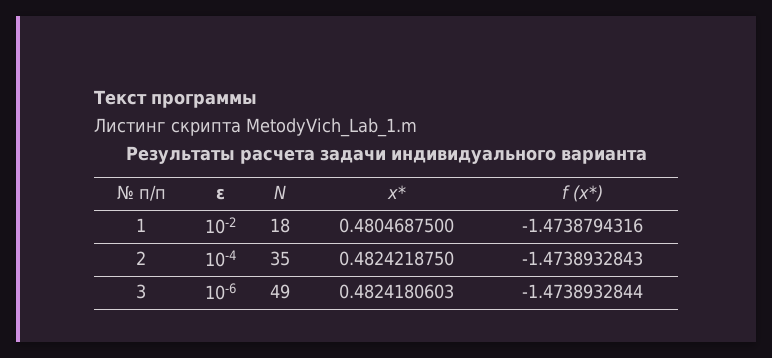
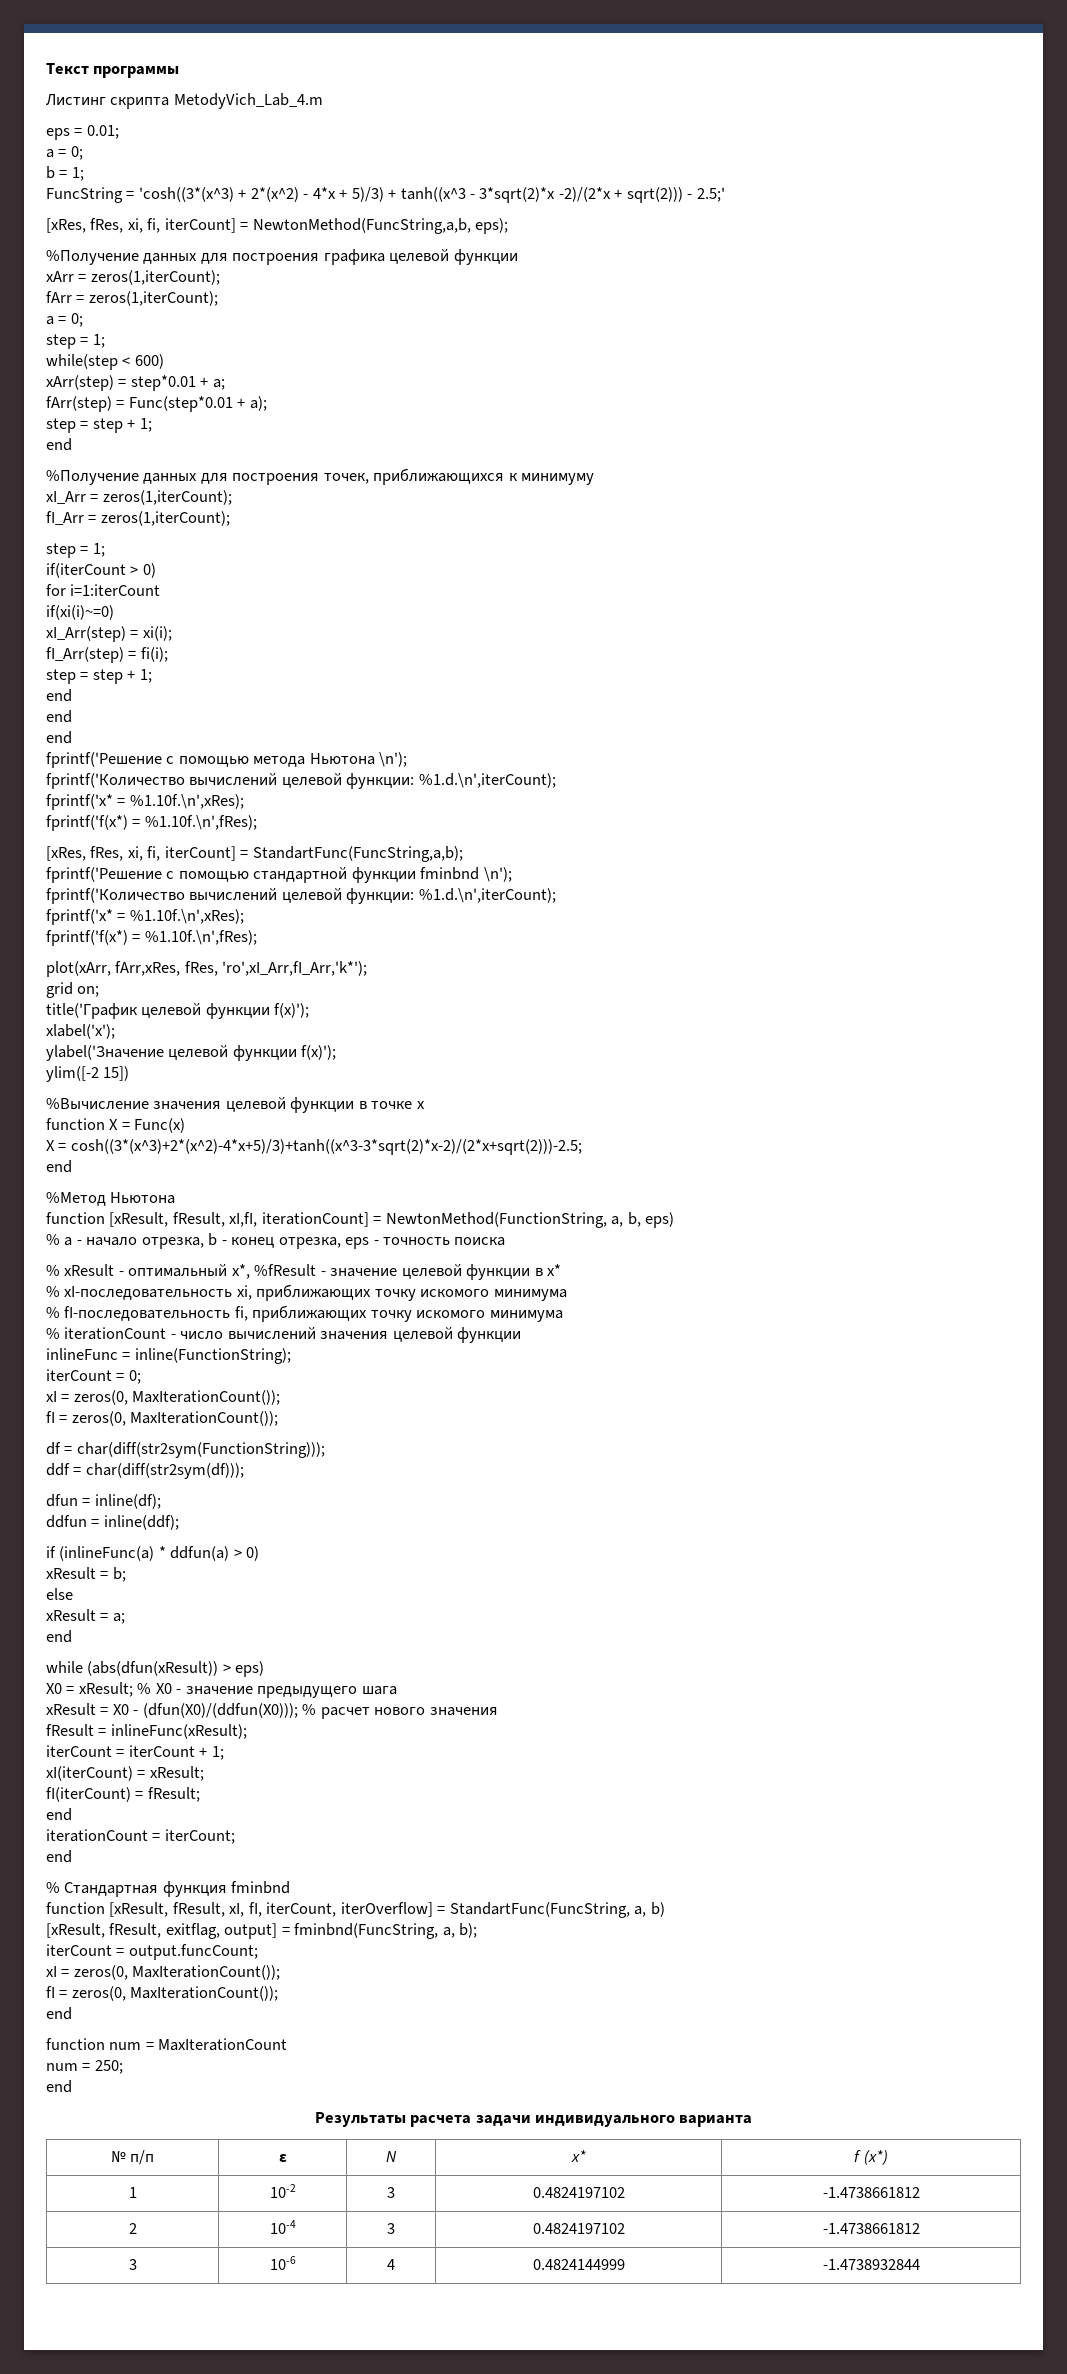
[246,118,417,137] MetodyVich_Lab_1.m -> [173,93,323,109] [46,125,119,140] [46,146,83,160] [46,166,84,181] [46,187,725,203] [46,218,509,234] [46,249,518,265] [46,270,220,285] [46,291,218,306] [46,313,83,327] [46,334,105,349] [46,354,164,370] [46,375,225,391] [46,396,267,412] [46,418,152,433] [46,438,72,451] [46,468,595,485] [46,490,232,505] [46,511,230,526] [46,543,105,558] [46,563,156,578] [46,584,161,596] [46,605,114,620] [46,626,172,642] [46,647,168,663] [46,669,152,684] [46,689,72,702] [46,710,72,723] [46,731,72,744] [46,752,408,768] [46,773,556,789] [46,794,244,810] [46,815,257,831] [46,846,463,862] [46,867,512,883] [46,888,556,904] [46,909,244,925] [46,930,257,946] [46,961,368,977] [46,982,100,998] [46,1003,310,1019] [46,1024,115,1039] [46,1045,337,1061] [46,1066,130,1082] [46,1097,425,1113] [46,1118,186,1133] [46,1139,582,1155] [46,1160,72,1173] [46,1192,176,1206] [46,1212,675,1228] [46,1233,506,1249] [46,1264,562,1280] [46,1284,567,1301] [46,1305,563,1322] [46,1327,522,1343] [46,1348,291,1364] [46,1369,141,1384] [46,1390,281,1405] [46,1411,279,1426] [46,1442,325,1458] [46,1463,244,1479] [46,1494,161,1509] [46,1515,179,1530] [46,1546,260,1561] [46,1567,126,1582] [46,1588,73,1600] [46,1609,125,1624] [46,1630,72,1643] [46,1661,265,1677] [46,1682,397,1698] [46,1703,498,1719] [46,1724,247,1739] [46,1745,224,1760] [46,1766,204,1781] [46,1787,200,1802] [46,1808,72,1821] [46,1829,235,1844] [46,1850,72,1863] [46,1881,291,1897] [46,1902,665,1918] [46,1923,478,1939] [46,1944,258,1960] [46,1965,281,1980] [46,1986,279,2001] [46,2007,72,2020] [46,2038,288,2051] [46,2060,123,2074] [46,2080,72,2093] MetodyVich_Lab_4.m // eps = 0.01; // a = 0; // b = 1; // FuncString = 'cosh((3*(x^3) + 2*(x^2) - 4*x + 5)/3) + tanh((x^3 - 3*sqrt(2)*x -2)/(2*x + sqrt(2))) - 2.5;' // [xRes, fRes, xi, fi, iterCount] = NewtonMethod(FuncString,a,b, eps); // %Получение данных для построения графика целевой функции // xArr = zeros(1,iterCount); // fArr = zeros(1,iterCount); // a = 0; // step = 1; // while(step < 600) // xArr(step) = step*0.01 + a; // fArr(step) = Func(step*0.01 + a); // step = step + 1; // end // %Получение данных для построения точек, приближающихся к минимуму // xI_Arr = zeros(1,iterCount); // fI_Arr = zeros(1,iterCount); // step = 1; // if(iterCount > 0) // for i=1:iterCount // if(xi(i)~=0) // xI_Arr(step) = xi(i); // fI_Arr(step) = fi(i); // step = step + 1; // end // end // end // fprintf('Решение с помощью метода Ньютона \n'); // fprintf('Количество вычислений целевой функции: %1.d.\n',iterCount); // fprintf('x* = %1.10f.\n',xRes); // fprintf('f(x*) = %1.10f.\n',fRes); // [xRes, fRes, xi, fi, iterCount] = StandartFunc(FuncString,a,b); // fprintf('Решение с помощью стандартной функции fminbnd \n'); // fprintf('Количество вычислений целевой функции: %1.d.\n',iterCount); // fprintf('x* = %1.10f.\n',xRes); // fprintf('f(x*) = %1.10f.\n',fRes); // plot(xArr, fArr,xRes, fRes, 'ro',xI_Arr,fI_Arr,'k*'); // grid on; // title('График целевой функции f(x)'); // xlabel('x'); // ylabel('Значение целевой функции f(x)'); // ylim([-2 15]) // %Вычисление значения целевой функции в точке х // function X = Func(x) // X = cosh((3*(x^3)+2*(x^2)-4*x+5)/3)+tanh((x^3-3*sqrt(2)*x-2)/(2*x+sqrt(2)))-2.5; // end // %Метод Ньютона // function [xResult, fResult, xI,fI, iterationCount] = NewtonMethod(FunctionString, a, b, eps) // % a - начало отрезка, b - конец отрезка, eps - точность поиска // % xResult - оптимальный x*, %fResult - значение целевой функции в x* // % xI-последовательность xi, приближающих точку искомого минимума // % fI-последовательность fi, приближающих точку искомого минимума // % iterationCount - число вычислений значения целевой функции // inlineFunc = inline(FunctionString); // iterCount = 0; // xI = zeros(0, MaxIterationCount()); // fI = zeros(0, MaxIterationCount()); // df = char(diff(str2sym(FunctionString))); // ddf = char(diff(str2sym(df))); // dfun = inline(df); // ddfun = inline(ddf); // if (inlineFunc(a) * ddfun(a) > 0) // xResult = b; // else // xResult = a; // end // while (abs(dfun(xResult)) > eps) // X0 = xResult; % X0 - значение предыдущего шага // xResult = X0 - (dfun(X0)/(ddfun(X0))); % расчет нового значения // fResult = inlineFunc(xResult); // iterCount = iterCount + 1; // xI(iterCount) = xResult; // fI(iterCount) = fResult; // end // iterationCount = iterCount; // end // % Стандартная функция fminbnd // function [xResult, fResult, xI, fI, iterCount, iterOverflow] = StandartFunc(FuncString, a, b) // [xResult, fResult, exitflag, output] = fminbnd(FuncString, a, b); // iterCount = output.funcCount; // xI = zeros(0, MaxIterationCount()); // fI = zeros(0, MaxIterationCount()); // end // function num = MaxIterationCount // num = 250; // end
[269,218,290,233] [339,218,454,233] [522,218,643,233] 18 | 0.4804687500 | -1.4738794316 -> [387,2187,395,2198] [532,2187,625,2198] [822,2187,920,2198] 3 | 0.4824197102 | -1.4738661812
[269,251,290,266] [339,251,454,266] [522,251,643,266] 35 | 0.4824218750 | -1.4738932843 -> [387,2223,395,2234] [532,2223,625,2234] [822,2223,920,2234] 3 | 0.4824197102 | -1.4738661812
[269,284,290,299] [339,284,454,299] 49 | 0.4824180603 -> [387,2259,395,2270] [532,2259,625,2270] 4 | 0.4824144999

